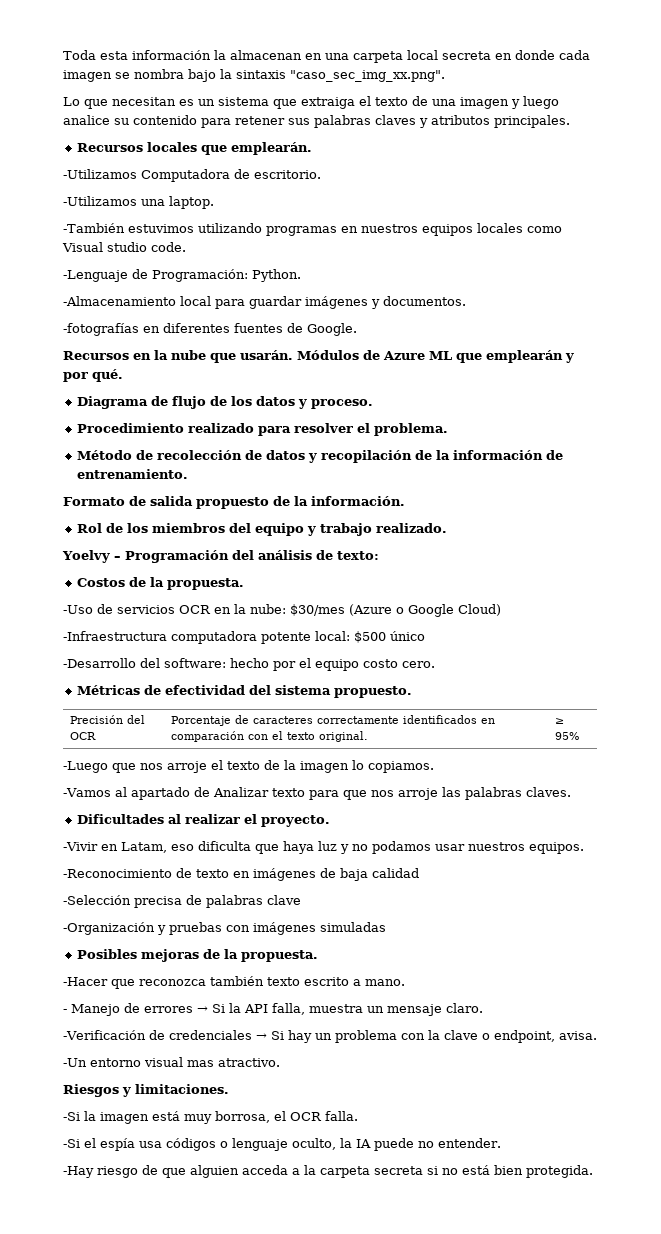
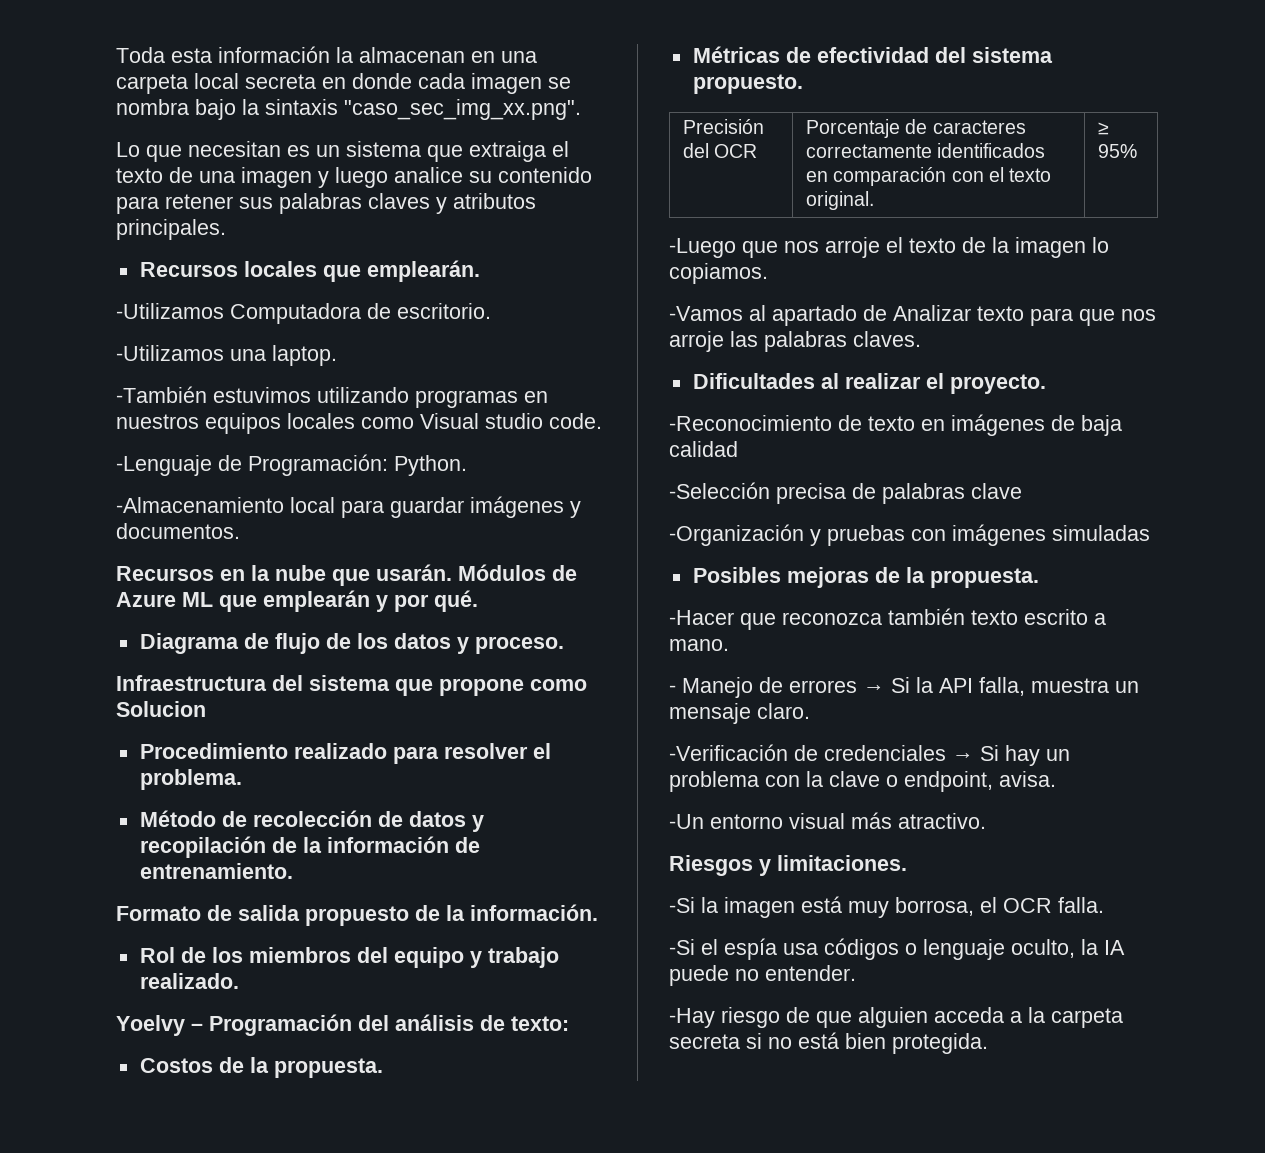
[63,323,357,336] // -fotografías en diferentes fuentes de Google. -> (240, 531) none
(373, 404) none -> [116,675,587,696] [116,701,206,717] // Infraestructura del sistema que propone como Solucion
[63,604,501,617] [63,631,425,644] [63,658,435,671] // -Uso de servicios OCR en la nube: $30/mes (Azure o Google Cloud) // -Infraestructura computadora potente local: $500 único // -Desarrollo del software: hecho por el equipo costo cero. -> (383, 1068) none
[63,841,584,854] // -Vivir en Latam, eso dificulta que haya luz y no podamos usar nuestros equipos. -> (1046, 384) none
[187,1060,214,1067] mas -> [851,812,892,829] más

